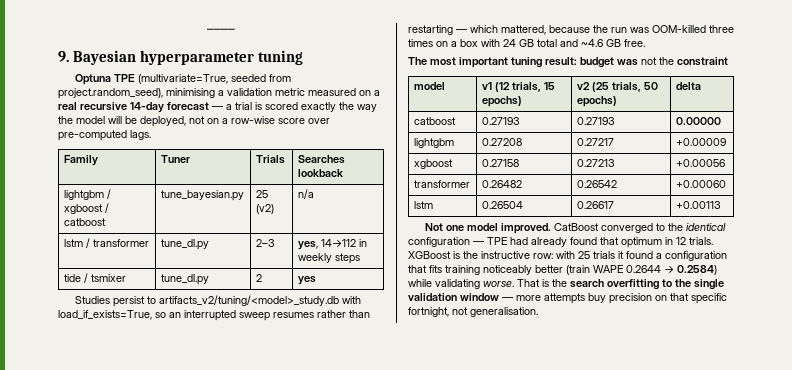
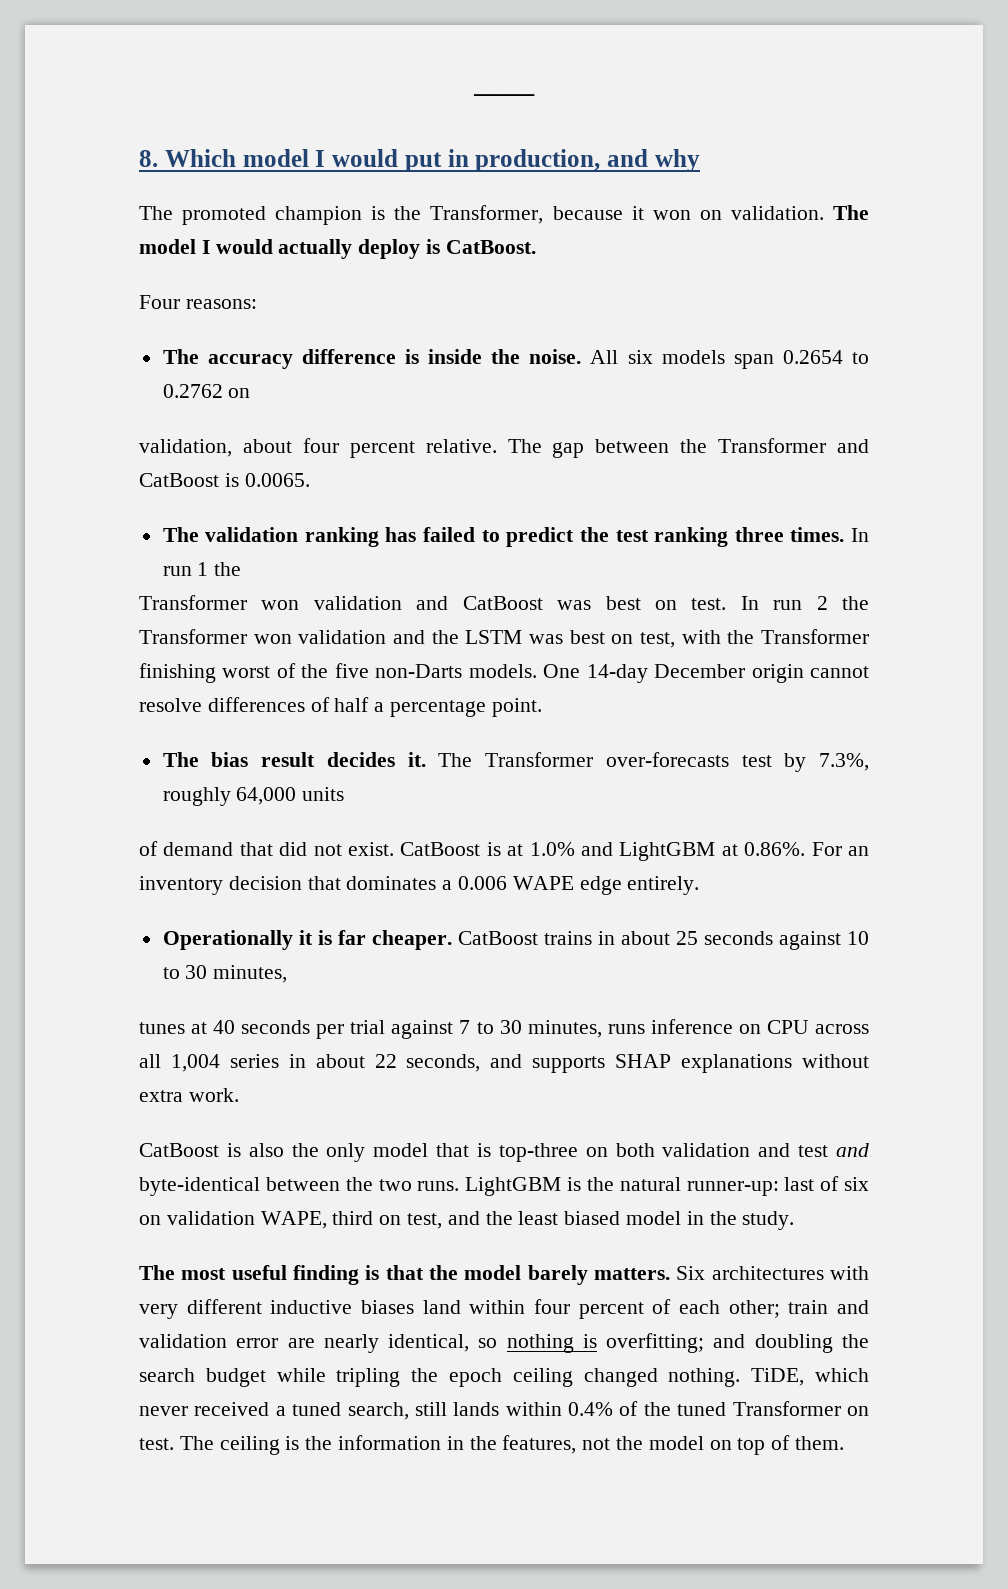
[58,50,304,65] [75,74,292,85] [58,88,380,99] [58,102,377,113] [58,116,330,127] [58,130,151,141] [63,155,98,166] [160,155,190,163] [255,155,285,164] [297,155,345,164] [297,169,343,177] [63,189,111,200] [63,203,109,214] [63,218,106,226] [160,190,244,201] [255,190,268,198] [255,204,274,214] [297,189,314,199] [63,238,149,248] [160,239,209,250] [255,239,275,247] [297,239,367,250] [297,253,360,264] [63,273,126,283] [160,274,209,285] [255,274,262,282] [297,276,316,285] [75,295,362,307] [58,310,370,321] [408,25,734,35] [408,39,645,47] [408,57,638,68] 9. Bayesian hyperparameter tuning // Optuna TPE (multivariate=True, seeded from project.random_seed), minimising a validation metric measured on a real recursive 14-day forecast — a trial is scored exactly the way the model will be deployed, not on a row-wise score over pre-computed lags. // Family | Tuner | Trials | Searches lookback // lightgbm / xgboost / catboost | tune_bayesian.py | 25 (v2) | n/a // lstm / transformer | tune_dl.py | 2–3 | yes, 14→112 in weekly steps // tide / tsmixer | tune_dl.py | 2 | yes // Studies persist to artifacts_v2/tuning/<model>_study.db with load_if_exists=True, so an interrupted sweep resumes rather than restarting — which mattered, because the run was OOM-killed three times on a box with 24 GB total and ~4.6 GB free. // The most important tuning result: budget was -> [139,149,700,172] [139,205,869,225] [139,239,536,259] [139,295,257,309] [162,349,869,369] [162,384,251,398] [139,438,869,458] [139,473,310,487] [162,527,869,547] [162,562,242,576] [139,595,869,610] [139,629,869,648] [139,663,869,683] [139,697,542,717] [162,752,870,772] [162,787,345,806] [139,841,869,861] [139,876,700,895] [162,930,869,950] [162,965,288,983] [139,1019,870,1039] [139,1054,869,1073] [139,1088,239,1102] [139,1143,869,1162] [139,1176,869,1196] [139,1211,795,1230] [139,1265,869,1285] [139,1299,869,1319] [139,1333,869,1353] [139,1368,869,1387] [139,1401,869,1420] [139,1435,577,1455] 8. Which model I would put in production, and why // The promoted champion is the Transformer, because it won on validation. The model I would actually deploy is CatBoost. // Four reasons: // The accuracy difference is inside the noise. All six models span 0.2654 to 0.2762 on // validation, about four percent relative. The gap between the Transformer and CatBoost is 0.0065. // The validation ranking has failed to predict the test ranking three times. In run 1 the // Transformer won validation and CatBoost was best on test. In run 2 the Transformer won validation and the LSTM was best on test, with the Transformer finishing worst of the five non-Darts models. One 14-day December origin cannot resolve differences of half a percentage point. // The bias result decides it. The Transformer over-forecasts test by 7.3%, roughly 64,000 units // of demand that did not exist. CatBoost is at 1.0% and LightGBM at 0.86%. For an inventory decision that dominates a 0.006 WAPE edge entirely. // Operationally it is far cheaper. CatBoost trains in about 25 seconds against 10 to 30 minutes, // tunes at 40 seconds per trial against 7 to 30 minutes, runs inference on CPU across all 1,004 series in about 22 seconds, and supports SHAP explanations without extra work. // CatBoost is also the only model that is top-three on both validation and test and byte-identical between the two runs. LightGBM is the natural runner-up: last of six on validation WAPE, third on test, and the least biased model in the study. // The most useful finding is that the model barely matters. Six architectures with very different inductive biases land within four percent of each other; train and validation error are nearly identical, so nothing is overfitting; and doubling the search budget while tripling the epoch ceiling changed nothing. TiDE, which never received a tuned search, still lands within 0.4% of the tuned Transformer on test. The ceiling is the information in the features,
[677,57,728,66] [413,82,445,90] [481,82,555,92] [481,96,522,107] [576,82,658,92] [576,96,617,107] [675,82,701,90] [413,117,456,125] [481,117,520,125] [576,117,615,125] [675,117,721,125] [413,138,454,148] [481,138,522,146] [576,138,614,146] [675,138,726,146] [413,159,453,169] [481,159,519,167] [576,159,615,167] [675,159,725,167] [413,180,470,188] [481,180,522,188] [576,180,617,188] [675,180,726,188] [413,201,433,209] [481,201,523,209] [576,201,614,209] [675,201,721,209] [425,223,727,234] [408,237,713,248] [408,251,727,261] [408,265,717,275] [408,279,724,290] [408,293,727,304] [408,307,538,317] constraint // model | v1 (12 trials, 15 epochs) | v2 (25 trials, 50 epochs) | delta // catboost | 0.27193 | 0.27193 | 0.00000 // lightgbm | 0.27208 | 0.27217 | +0.00009 // xgboost | 0.27158 | 0.27213 | +0.00056 // transformer | 0.26482 | 0.26542 | +0.00060 // lstm | 0.26504 | 0.26617 | +0.00113 // Not one model improved. CatBoost converged to the identical configuration — TPE had already found that optimum in 12 trials. XGBoost is the instructive row: with 25 trials it found a configuration that fits training noticeably better (train WAPE 0.2644 → 0.2584) while validating worse. That is the search overfitting to the single validation window — more attempts buy precision on that specific fortnight, not generalisation. -> [648,1435,845,1455] model on top of them.

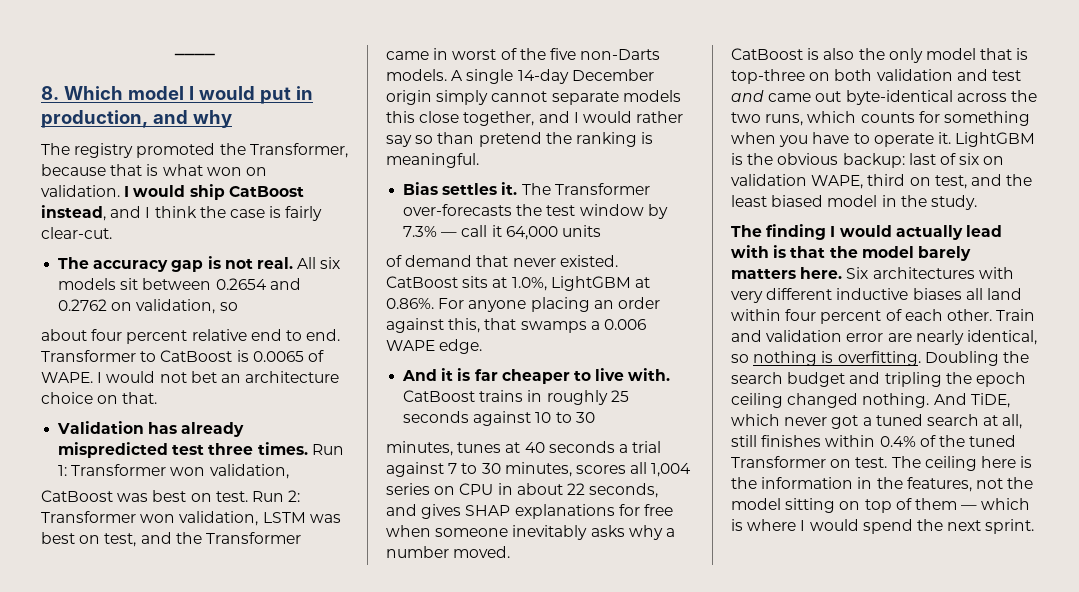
[182,205,869,225] [139,239,536,259] [139,295,257,309] [162,349,869,369] promoted champion is the Transformer, because it won on validation. The model I would actually deploy is CatBoost. // Four reasons: // The accuracy difference is inside the noise. All six models span 0.2654 to -> [74,143,348,158] [41,164,267,176] [41,184,304,200] [41,205,323,221] [41,227,112,239] [58,256,341,272] [58,278,301,290] registry promoted the Transformer, because that is what won on validation. I would ship CatBoost instead, and I think the case is fairly clear-cut. // The accuracy gap is not real. All six models sit between 0.2654 and
[139,439,232,457] // validation, -> [136,299,238,314] validation, so //
[425,438,869,458] [139,473,310,487] [162,527,869,547] [162,562,242,576] [139,595,449,610] relative. The gap between the Transformer and CatBoost is 0.0065. // The validation ranking has failed to predict the test ranking three times. In run 1 the // Transformer won validation and -> [191,329,341,341] [41,350,324,362] [41,371,340,383] [41,392,158,404] [57,421,245,437] [58,442,344,458] [58,464,289,479] relative end to end. Transformer to CatBoost is 0.0065 of WAPE. I would not bet an architecture choice on that. // Validation has already mispredicted test three times. Run 1: Transformer won validation, //
[740,596,869,610] [139,629,459,644] In run 2 the Transformer won validation and the -> [251,490,301,502] [41,511,259,526] Run 2: Transformer won validation,
[681,629,869,644] [139,663,216,683] with the Transformer finishing -> [140,532,301,544] [386,48,449,60] and the Transformer came in
[543,664,581,678] One -> [451,69,514,84] A single
[810,666,869,678] [139,697,542,717] [162,752,870,772] [162,787,231,806] cannot resolve differences of half a percentage point. // The bias result decides it. The Transformer over-forecasts test by 7.3%, roughly -> [436,90,681,105] [386,111,684,126] [386,132,654,147] [386,153,479,168] [403,182,650,195] [403,204,668,219] [403,225,502,237] simply cannot separate models this close together, and I would rather say so than pretend the ranking is meaningful. // Bias settles it. The Transformer over-forecasts the test window by 7.3% — call it
[279,842,869,861] [139,876,700,895] [162,930,452,950] did not exist. CatBoost is at 1.0% and LightGBM at 0.86%. For an inventory decision that dominates a 0.006 WAPE edge entirely. // Operationally it is far cheaper. -> [512,255,618,267] [386,276,650,291] [386,297,660,312] [386,318,646,333] [386,339,483,354] [402,368,671,384] never existed. CatBoost sits at 1.0%, LightGBM at 0.86%. For anyone placing an order against this, that swamps a 0.006 WAPE edge. // And it is far cheaper to live with.
[620,931,670,945] about -> [546,390,608,405] roughly
[213,965,288,983] minutes, // -> [386,441,453,456] // minutes,
[316,1024,345,1039] per -> [618,444,628,453] a
[607,1019,870,1034] runs inference on CPU across -> [575,465,626,474] scores
(279, 1061) none -> [434,483,494,495] on CPU
[532,1056,606,1073] supports -> [421,504,462,519] gives
[802,1054,869,1068] [139,1088,239,1102] without extra work. -> [618,504,673,516] [386,525,675,540] [386,546,511,558] for free when someone inevitably asks why a number moved.
[139,1177,460,1196] byte-identical between the two runs. -> [768,90,1037,105] [731,111,1030,126] [731,132,951,147] came out byte-identical across the two runs, which counts for something when you have to operate it.
[619,1177,779,1196] natural runner-up: -> [777,153,905,168] obvious backup:
[181,1265,359,1285] most useful finding -> [766,224,1002,240] [731,245,769,258] finding I would actually lead with
[593,1268,670,1280] matters. -> [731,267,843,279] matters here.
(414, 1307) none -> [965,288,983,300] all
[728,1300,829,1318] other; train -> [946,309,1036,321] other. Train
[606,1333,833,1353] overfitting; and doubling -> [837,351,999,366] overfitting. Doubling
[276,1368,326,1382] while -> [849,372,881,384] and
(741, 1377) none -> [933,393,967,405] And
[194,1402,270,1416] received -> [831,415,859,429] got
[347,1402,500,1420] search, still lands -> [926,414,1023,429] [731,435,822,447] search at all, still finishes
(280, 1445) none -> [980,456,1016,468] here
(704, 1443) none -> [785,498,836,513] sitting
[795,1436,845,1450] them. -> [914,498,1031,510] [731,519,1035,534] them — which is where I would spend the next sprint.

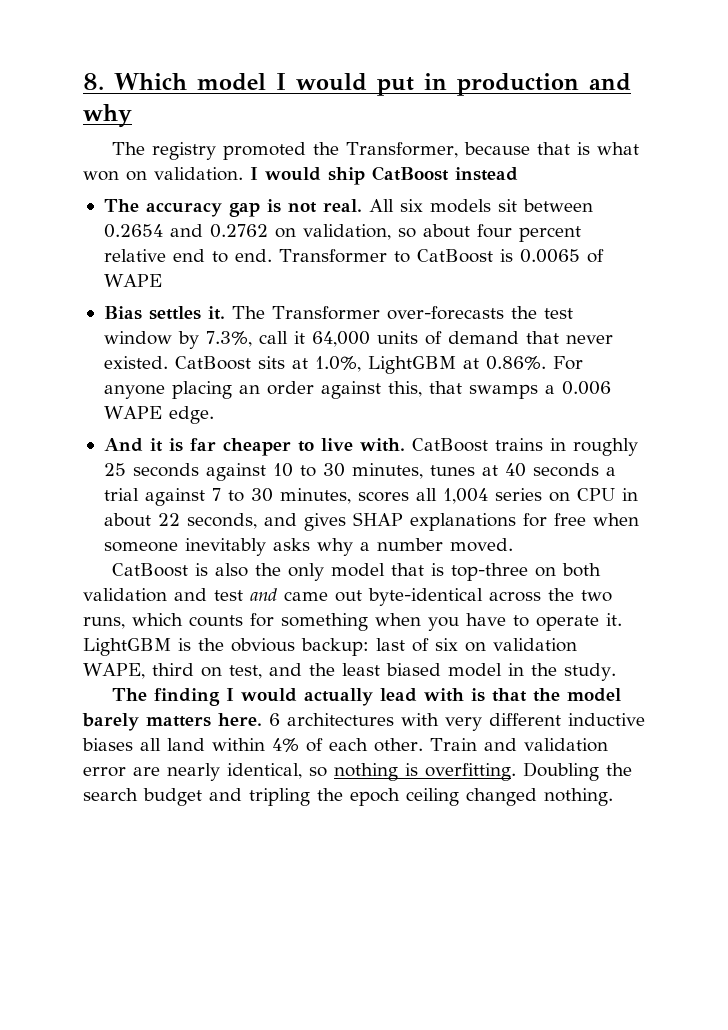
[173,53,215,60] ──── // -> (83, 81) none
[41,110,148,128] production, -> [457,73,579,96] production
[41,205,323,221] [41,227,112,239] instead, and I think the case is fairly clear-cut. -> [455,167,518,181] instead
(238, 306) // -> (416, 233) none
[41,371,340,383] [41,392,158,404] [57,421,245,437] [58,442,344,458] [58,464,289,479] [41,490,301,502] [41,511,341,526] [41,532,301,547] [386,48,661,60] [386,69,654,84] [386,90,681,105] [386,111,684,126] [386,132,654,147] [386,153,479,168] WAPE. I would not bet an architecture choice on that. // Validation has already mispredicted test three times. Run 1: Transformer won validation, // CatBoost was best on test. Run 2: Transformer won validation, LSTM was best on test, and the Transformer came in worst of the five non-Darts models. A single 14-day December origin simply cannot separate models this close together, and I would rather say so than pretend the ranking is meaningful. -> [103,274,162,287] WAPE
[403,226,458,237] 7.3% — -> [205,331,252,347] 7.3%,
(601, 231) // -> (418, 337) none
(595, 417) // -> (345, 470) none
[846,267,869,279] Six -> [269,713,280,726] 6
[785,309,882,324] four percent -> [272,738,299,752] 4%
[933,393,1010,408] [731,414,1023,429] [731,435,1017,447] [731,456,1033,471] [731,477,1034,492] [731,498,1031,513] [731,519,1035,534] And TiDE, which never got a tuned search at all, still finishes within 0.4% of the tuned Transformer on test. The ceiling here is the information in the features, not the model sitting on top of them — which is where I would spend the next sprint. -> (613, 797) none

